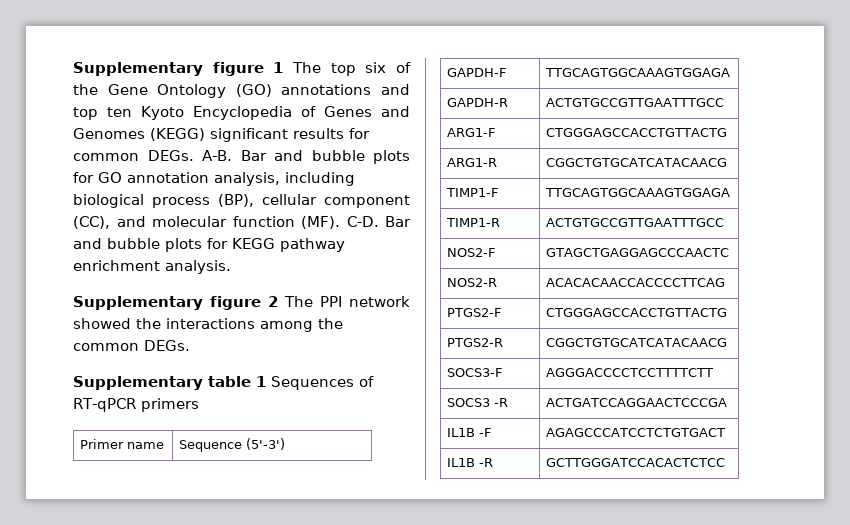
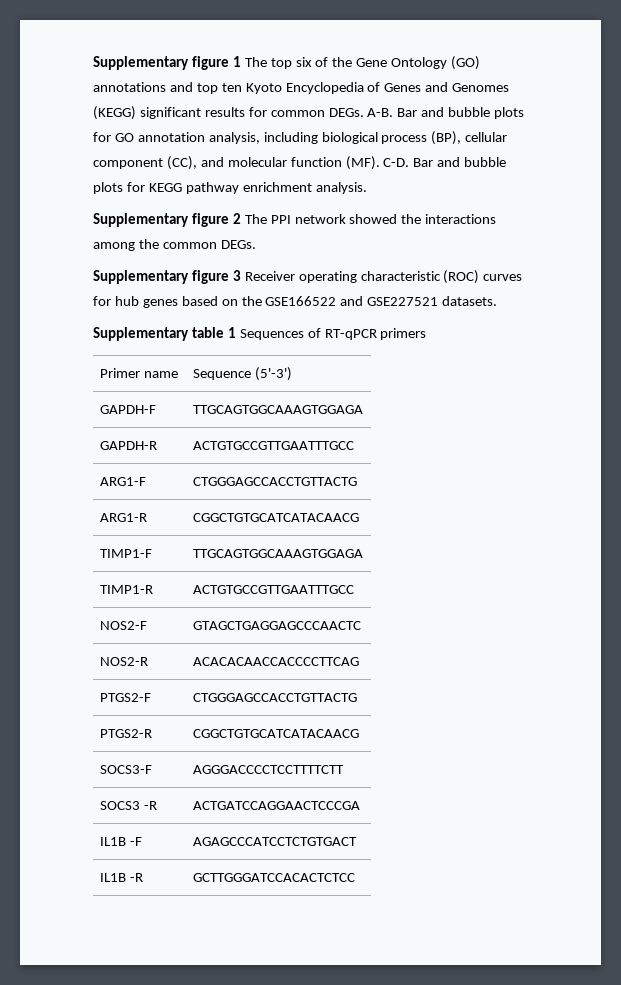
(190, 345) none -> [93,270,523,284] [93,296,498,308] // Supplementary figure 3 Receiver operating characteristic (ROC) curves for hub genes based on the GSE166522 and GSE227521 datasets.

